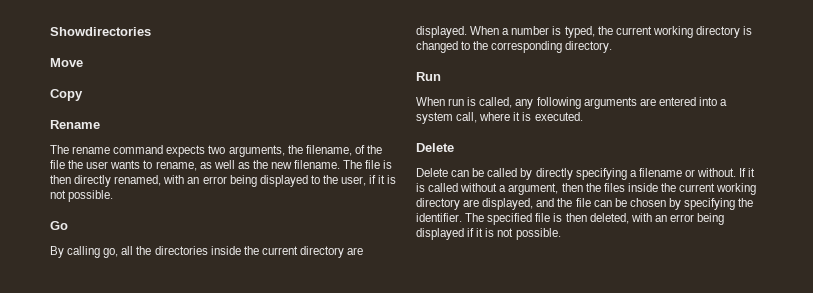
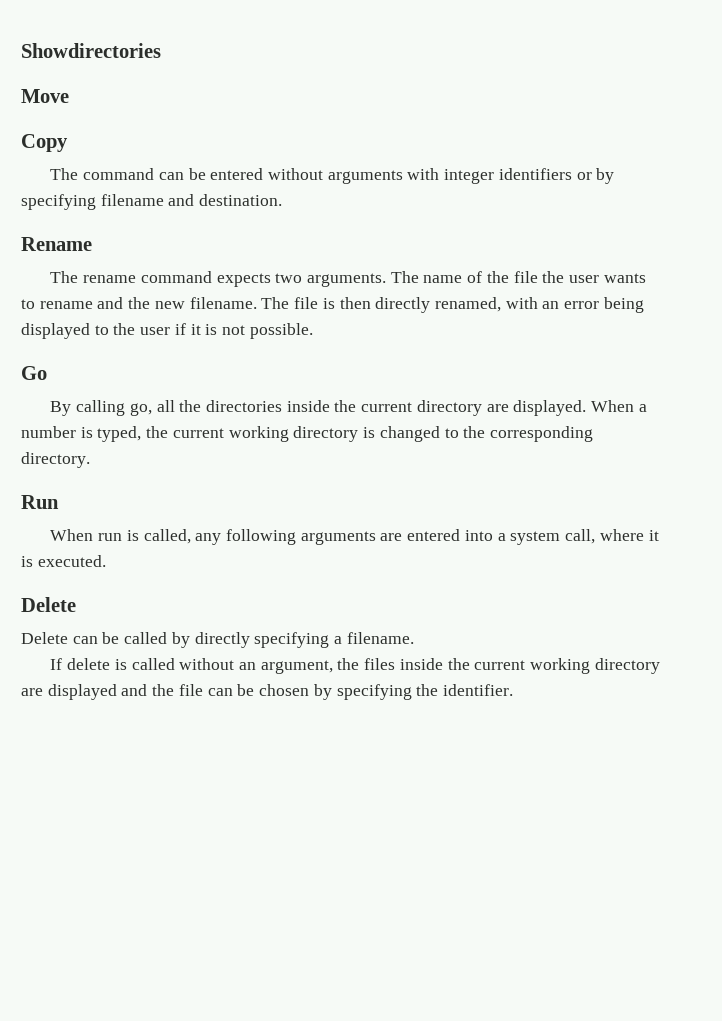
(83, 95) none -> [50,168,615,184] [21,194,283,210] // The command can be entered without arguments with integer identifiers or by specifying filename and destination.
[228,145,352,157] arguments, the filename, -> [307,271,463,287] arguments. The name
[155,160,250,171] rename, as well as -> [39,297,124,309] rename and
[341,176,367,186] user, -> [140,327,171,335] user
[638,168,756,177] [416,183,583,195] filename or without. If it is called without a argument, then -> [346,632,414,644] [50,658,333,674] filename. // If delete is called without an argument,
[482,198,534,210] displayed, -> [47,684,117,700] displayed
[465,213,725,225] [416,228,561,240] The specified file is then deleted, with an error being displayed if it is not possible. -> (513, 690) none

